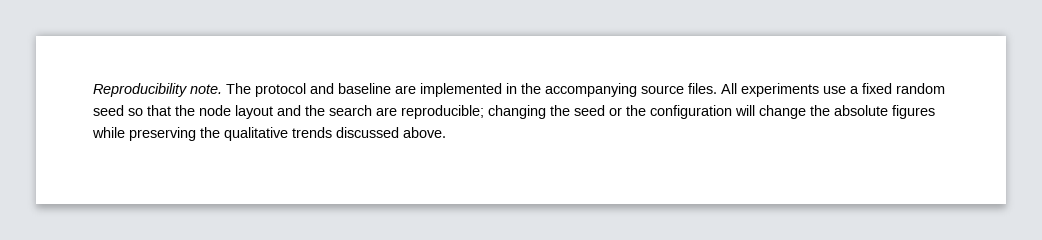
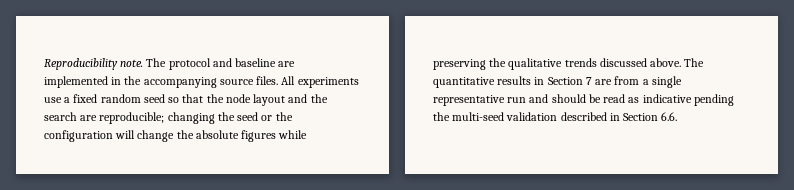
(446, 132) none -> [684,58,705,67] [433,76,682,88] [433,94,734,106] [433,112,678,121] The quantitative results in Section 7 are from a single representative run and should be read as indicative pending the multi-seed validation described in Section 6.6.

